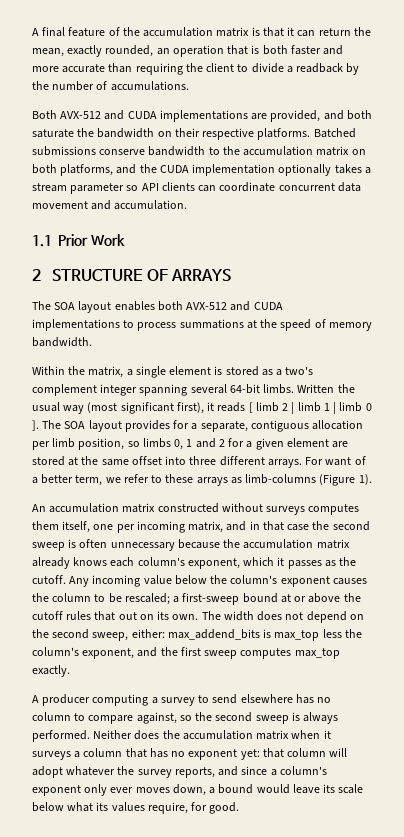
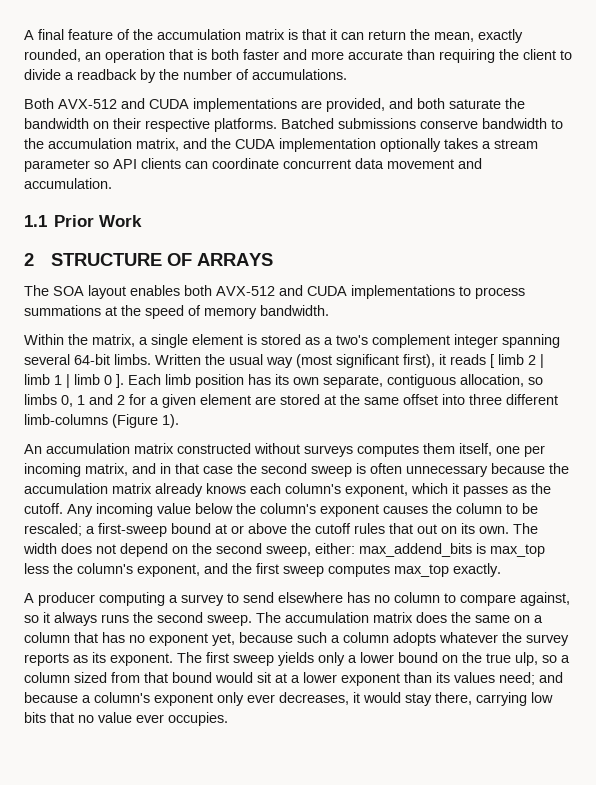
[316,146,366,156] [32,164,114,176] matrix on both platforms, -> [136,138,179,151] matrix,
[42,420,364,432] [32,438,125,450] The SOA layout provides for a separate, contiguous allocation per limb position, -> [128,374,524,388] Each limb position has its own separate, contiguous allocation,
[267,456,366,468] [32,474,242,486] arrays. For want of a better term, we refer to these arrays as -> (558, 399) none
[195,712,339,724] [32,730,331,742] [32,751,71,760] the second sweep is always performed. Neither does the accumulation matrix when it surveys -> [43,612,530,626] it always runs the second sweep. The accumulation matrix does the same on
[240,748,348,760] [32,766,268,778] yet: that column will adopt whatever the survey reports, and since -> [212,632,569,646] [24,652,570,666] [24,672,563,686] [24,692,78,703] yet, because such a column adopts whatever the survey reports as its exponent. The first sweep yields only a lower bound on the true ulp, so a column sized from that bound would sit at a lower exponent than its values need; and because
[135,784,364,796] [32,802,240,814] moves down, a bound would leave its scale below what its values require, for good. -> [279,692,553,706] [24,712,228,726] decreases, it would stay there, carrying low bits that no value ever occupies.

